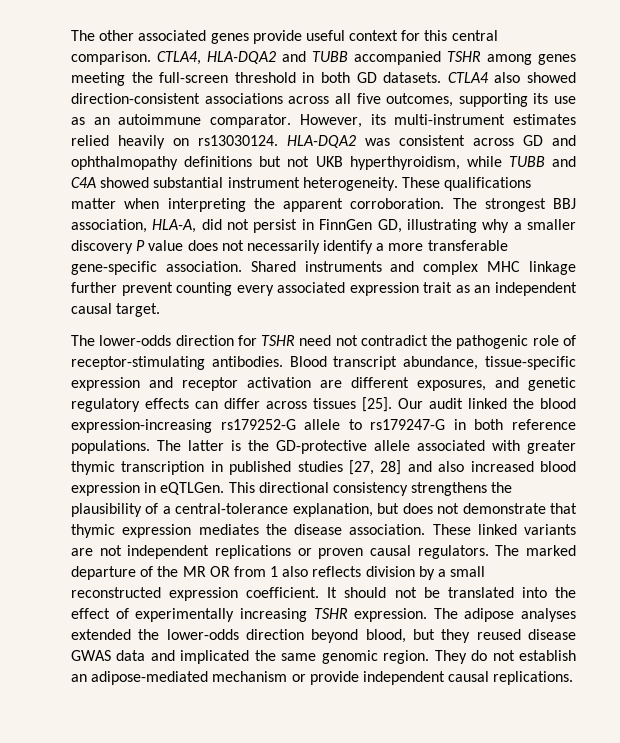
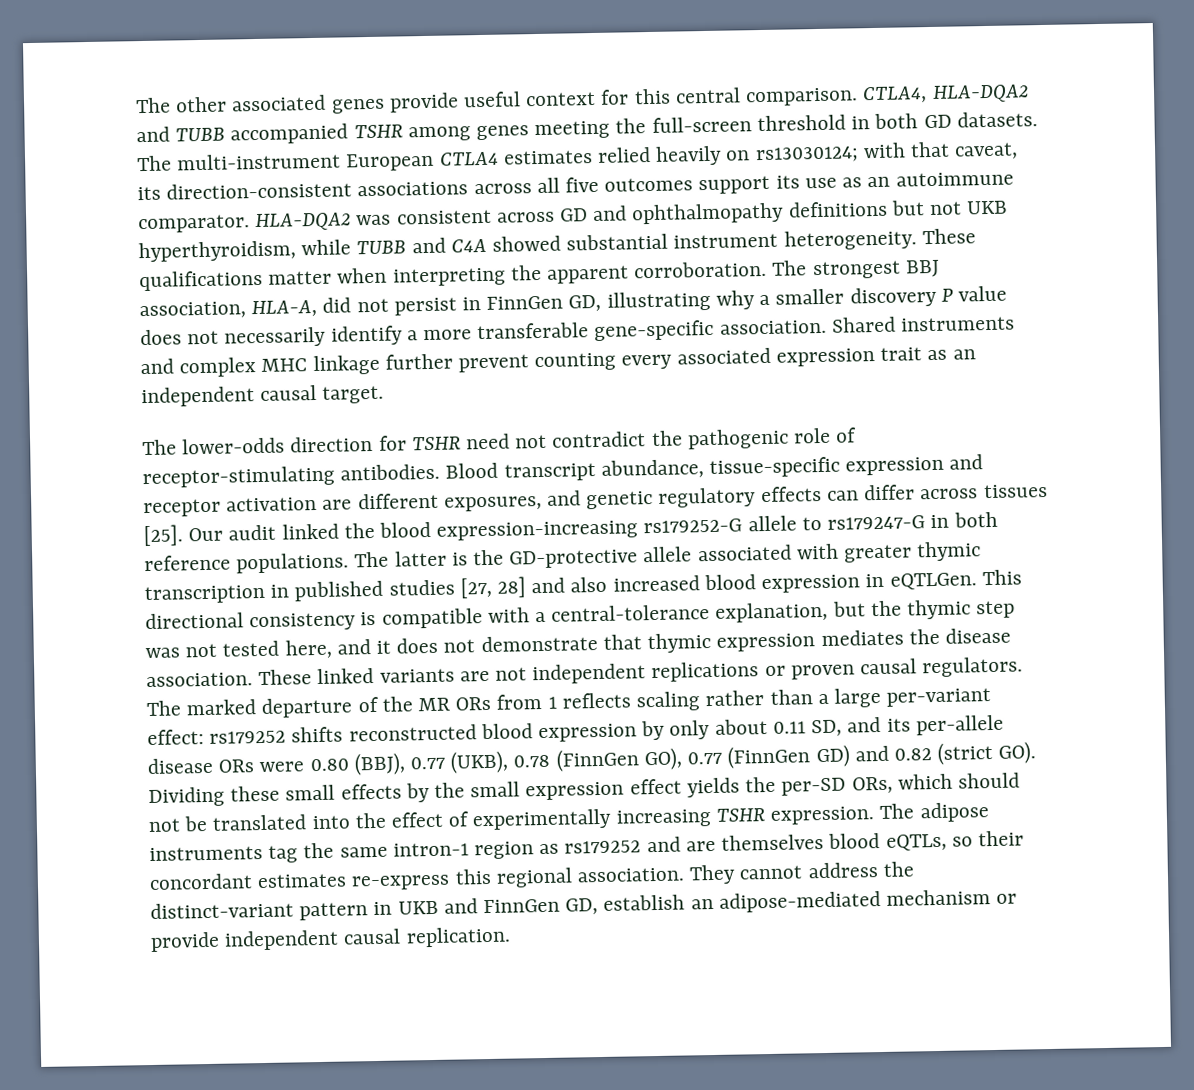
[447,72,577,83] CTLA4 also showed -> [137,141,1019,172] [137,186,161,201] The multi-instrument European CTLA4 estimates relied heavily on rs13030124; with that caveat, its
[386,93,528,107] outcomes, supporting -> [604,175,771,195] outcomes support
[299,114,576,128] [71,135,278,149] However, its multi-instrument estimates relied heavily on rs13030124. -> (250, 224) none
[411,482,513,496] [71,503,400,517] strengthens the plausibility of a central-tolerance explanation, but -> [360,599,1016,629] [145,639,392,659] is compatible with a central-tolerance explanation, but the thymic step was not tested here, and it
[209,566,230,577] OR -> [455,696,492,711] ORs
[282,566,486,580] [71,587,338,601] also reflects division by a small reconstructed expression coefficient. It -> [561,687,992,712] [147,714,1004,746] [147,741,1037,776] [148,773,953,808] reflects scaling rather than a large per-variant effect: rs179252 shifts reconstructed blood expression by only about 0.11 SD, and its per-allele disease ORs were 0.80 (BBJ), 0.77 (UKB), 0.78 (FinnGen GO), 0.77 (FinnGen GD) and 0.82 (strict GO). Dividing these small effects by the small expression effect yields the per-SD ORs, which
[521,608,576,622] [71,629,576,643] [71,650,515,664] analyses extended the lower-odds direction beyond blood, but they reused disease GWAS data and implicated the same genomic region. They do not -> [149,830,1024,863] [149,861,914,891] [150,898,599,921] instruments tag the same intron-1 region as rs179252 and are themselves blood eQTLs, so their concordant estimates re-express this regional association. They cannot address the distinct-variant pattern in UKB and FinnGen GD,
[493,671,574,685] replications. -> [405,926,511,948] replication.

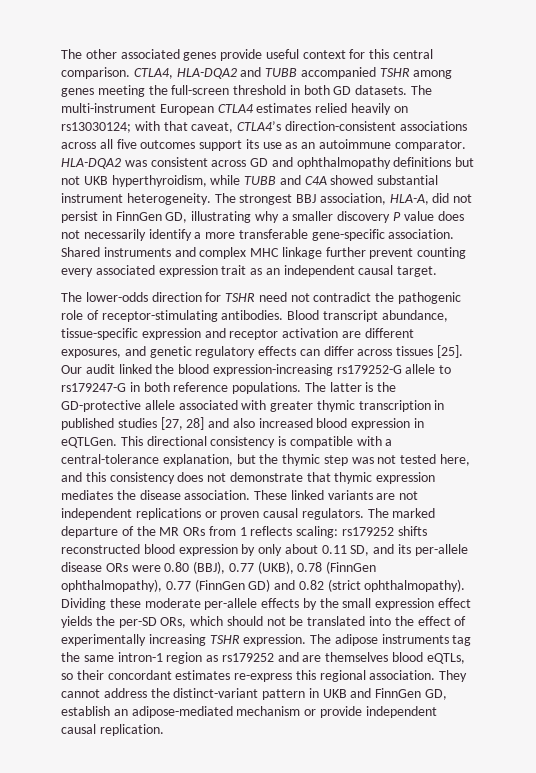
[137,186,161,201] its -> [237,121,282,131] CTLA4’s
[921,228,976,245] [139,260,768,292] These qualifications matter when interpreting the apparent corroboration. -> (211, 199) none
[376,640,392,654] it -> [85,472,175,484] this consistency
[636,687,992,712] [147,729,204,746] scaling rather than a large per-variant effect: -> [296,526,339,538] scaling:
[643,747,683,771] GO), -> [61,579,162,592] ophthalmopathy),
[998,741,1037,764] GO). -> [364,579,466,592] ophthalmopathy).
[285,784,336,801] small -> [144,598,258,610] moderate per-allele

